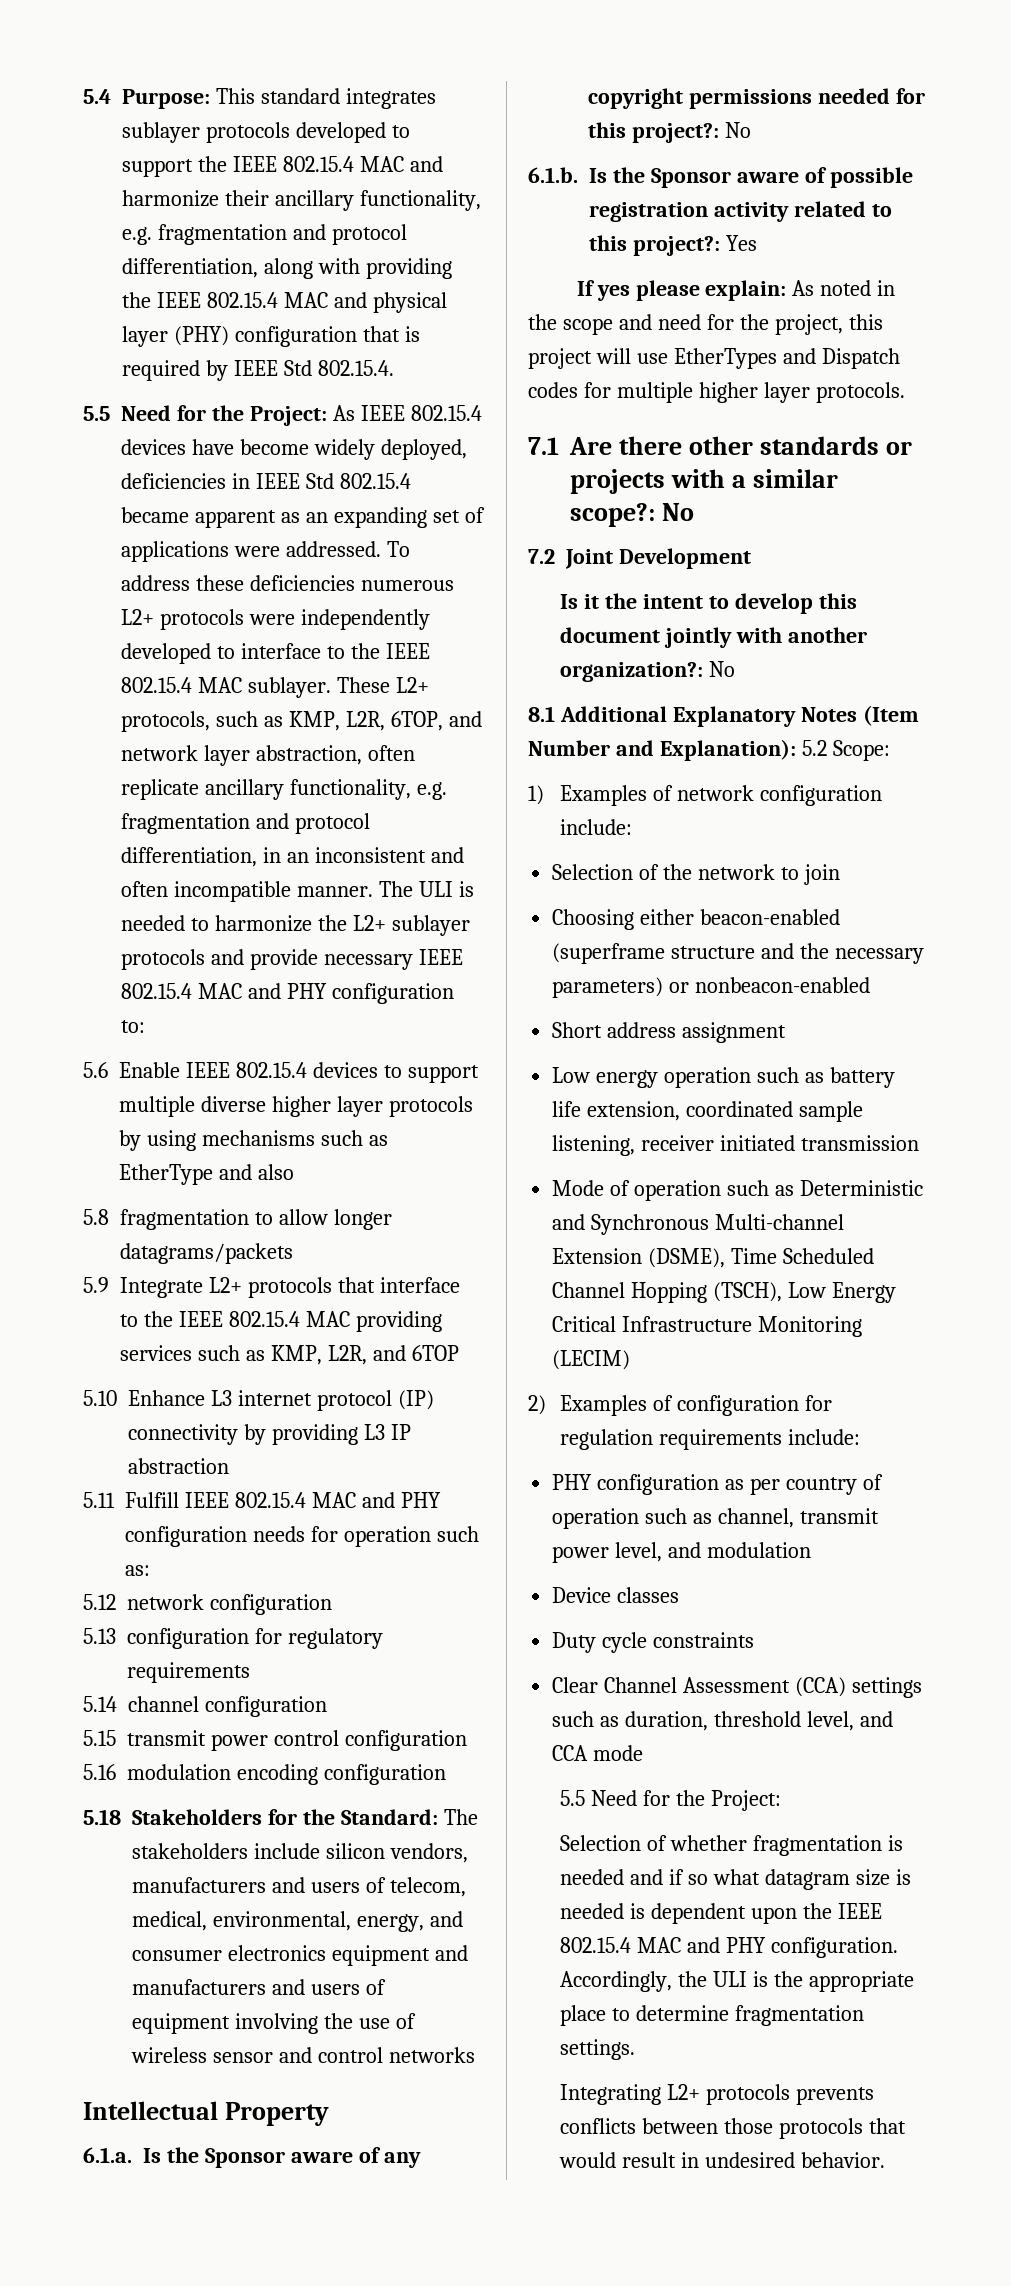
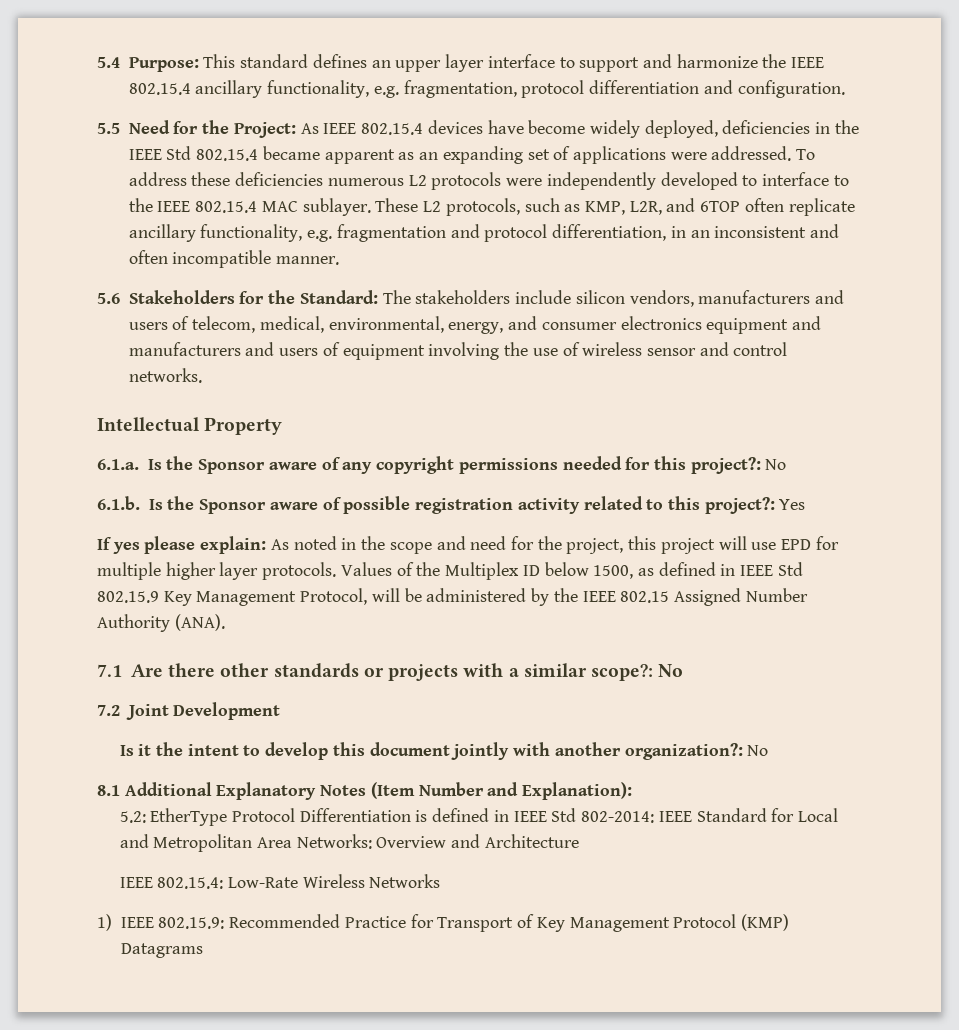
[345,88,436,109] [122,122,410,143] [122,156,443,177] [122,190,481,211] [122,224,407,245] [122,258,452,279] [122,292,447,313] [122,326,420,347] [122,360,394,381] integrates sublayer protocols developed to support the IEEE 802.15.4 MAC and harmonize their ancillary functionality, e.g. fragmentation and protocol differentiation, along with providing the IEEE 802.15.4 MAC and physical layer (PHY) configuration that is required by IEEE Std 802.15.4. -> [312,54,825,72] [128,80,845,98] defines an upper layer interface to support and harmonize the IEEE 802.15.4 ancillary functionality, e.g. fragmentation, protocol differentiation and configuration.
(250, 481) none -> [834,120,859,134] the
[121,609,154,625] L2+ -> [408,175,427,186] L2
[395,677,429,693] L2+ -> [423,201,442,212] L2
[390,711,482,731] [121,745,362,766] 6TOP, and network layer abstraction, -> [666,198,741,212] and 6TOP
[378,881,474,897] [121,915,470,936] [121,949,463,970] [121,983,454,1004] [121,1020,145,1033] [83,1062,479,1083] [119,1096,473,1117] [119,1130,388,1151] [119,1164,294,1185] [83,1209,392,1230] [120,1243,293,1264] [83,1277,460,1298] [120,1311,442,1332] [120,1345,459,1365] [83,1390,434,1411] [128,1424,411,1445] [128,1458,229,1474] [83,1492,441,1508] [125,1526,479,1547] [125,1565,150,1576] [83,1594,332,1615] [83,1628,383,1649] [127,1662,250,1683] [83,1696,327,1717] [83,1730,467,1751] [83,1764,446,1785] [83,1809,121,1825] The ULI is needed to harmonize the L2+ sublayer protocols and provide necessary IEEE 802.15.4 MAC and PHY configuration to: // 5.6 Enable IEEE 802.15.4 devices to support multiple diverse higher layer protocols by using mechanisms such as EtherType and also // 5.8 fragmentation to allow longer datagrams/packets // 5.9 Integrate L2+ protocols that interface to the IEEE 802.15.4 MAC providing services such as KMP, L2R, and 6TOP // 5.10 Enhance L3 internet protocol (IP) connectivity by providing L3 IP abstraction // 5.11 Fulfill IEEE 802.15.4 MAC and PHY configuration needs for operation such as: // 5.12 network configuration // 5.13 configuration for regulatory requirements // 5.14 channel configuration // 5.15 transmit power control configuration // 5.16 modulation encoding configuration // 5.18 -> [97,293,120,304] // 5.6
[388,2047,475,2063] networks -> [128,368,202,383] networks.
[673,348,900,369] [528,382,578,398] EtherTypes and Dispatch codes -> [781,539,812,550] EPD
(905, 392) none -> [340,562,803,580] [97,588,808,606] [97,614,225,632] Values of the Multiplex ID below 1500, as defined in IEEE Std 802.15.9 Key Management Protocol, will be administered by the IEEE 802.15 Assigned Number Authority (ANA).
[801,740,890,761] [528,785,882,806] [559,819,632,835] [552,864,840,885] [552,909,841,930] [552,943,924,964] [552,977,871,998] [552,1022,787,1043] [552,1067,895,1088] [552,1101,864,1122] [552,1135,920,1156] [552,1180,923,1201] [552,1214,845,1235] [552,1248,875,1268] [552,1282,896,1303] [552,1316,863,1337] [552,1350,631,1370] [528,1395,832,1416] [559,1429,860,1450] [552,1474,883,1495] [552,1508,879,1529] [552,1542,812,1563] [552,1587,680,1603] [552,1632,755,1653] [552,1677,922,1698] [552,1711,893,1731] [552,1745,644,1761] [559,1790,781,1811] [559,1835,903,1856] [559,1869,911,1890] [559,1903,882,1924] [559,1937,898,1958] [559,1971,914,1992] [559,2005,864,2026] [559,2039,635,2060] [559,2084,874,2105] [559,2118,906,2139] [558,2152,885,2168] 5.2 Scope: // 1) Examples of network configuration include: // Selection of the network to join // Choosing either beacon-enabled (superframe structure and the necessary parameters) or nonbeacon-enabled // Short address assignment // Low energy operation such as battery life extension, coordinated sample listening, receiver initiated transmission // Mode of operation such as Deterministic and Synchronous Multi-channel Extension (DSME), Time Scheduled Channel Hopping (TSCH), Low Energy Critical Infrastructure Monitoring (LECIM) // 2) Examples of configuration for regulation requirements include: // PHY configuration as per country of operation such as channel, transmit power level, and modulation // Device classes // Duty cycle constraints // Clear Channel Assessment (CCA) settings such as duration, threshold level, and CCA mode // 5.5 Need for the Project: // Selection of whether fragmentation is needed and if so what datagram size is needed is dependent upon the IEEE 802.15.4 MAC and PHY configuration. Accordingly, the ULI is the appropriate place to determine fragmentation settings. // Integrating L2+ protocols prevents conflicts between those protocols that would result in undesired behavior. -> [119,808,839,826] [119,834,579,852] [119,874,441,889] [97,914,790,932] [120,943,203,958] // 5.2: EtherType Protocol Differentiation is defined in IEEE Std 802-2014: IEEE Standard for Local and Metropolitan Area Networks: Overview and Architecture // IEEE 802.15.4: Low-Rate Wireless Networks // 1) IEEE 802.15.9: Recommended Practice for Transport of Key Management Protocol (KMP) Datagrams

